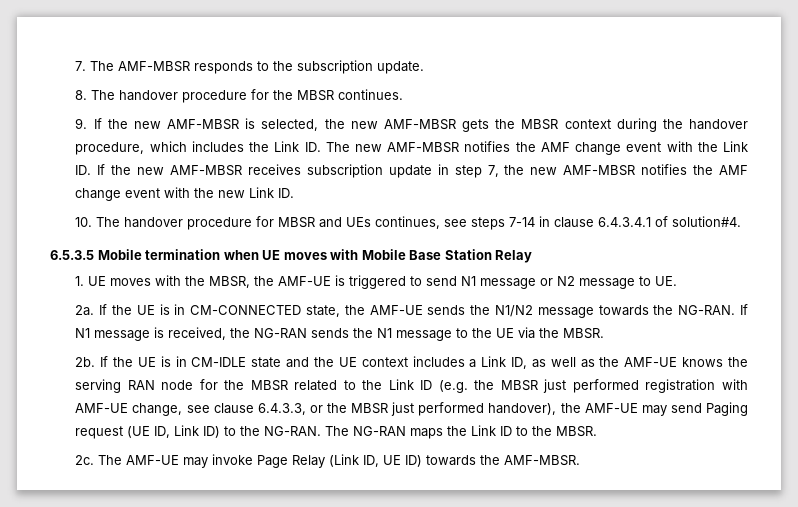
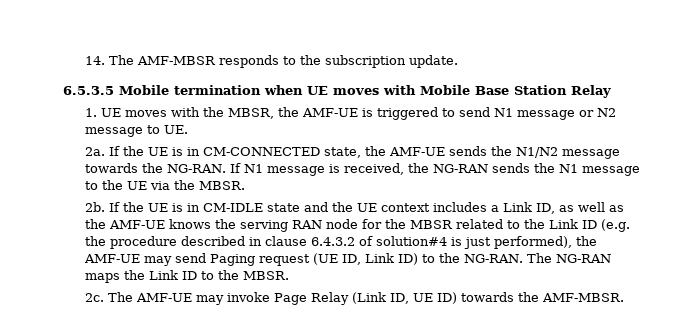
[75,61,87,71] 7. -> [84,56,105,65] 14.
[75,89,404,103] [75,118,748,132] [75,141,748,155] [75,164,748,178] [75,187,295,201] [75,216,742,230] // 8. The handover procedure for the MBSR continues. // 9. If the new AMF-MBSR is selected, the new AMF-MBSR gets the MBSR context during the handover procedure, which includes the Link ID. The new AMF-MBSR notifies the AMF change event with the Link ID. If the new AMF-MBSR receives subscription update in step 7, the new AMF-MBSR notifies the AMF change event with the new Link ID. // 10. The handover procedure for MBSR and UEs continues, see steps 7-14 in clause 6.4.3.4.1 of solution#4. -> (458, 61) none
[500,379,748,393] [75,402,557,416] MBSR just performed registration with AMF-UE change, see clause 6.4.3.3, or the MBSR just performed handover), -> [109,236,572,249] procedure described in clause 6.4.3.2 of solution#4 is just performed),

